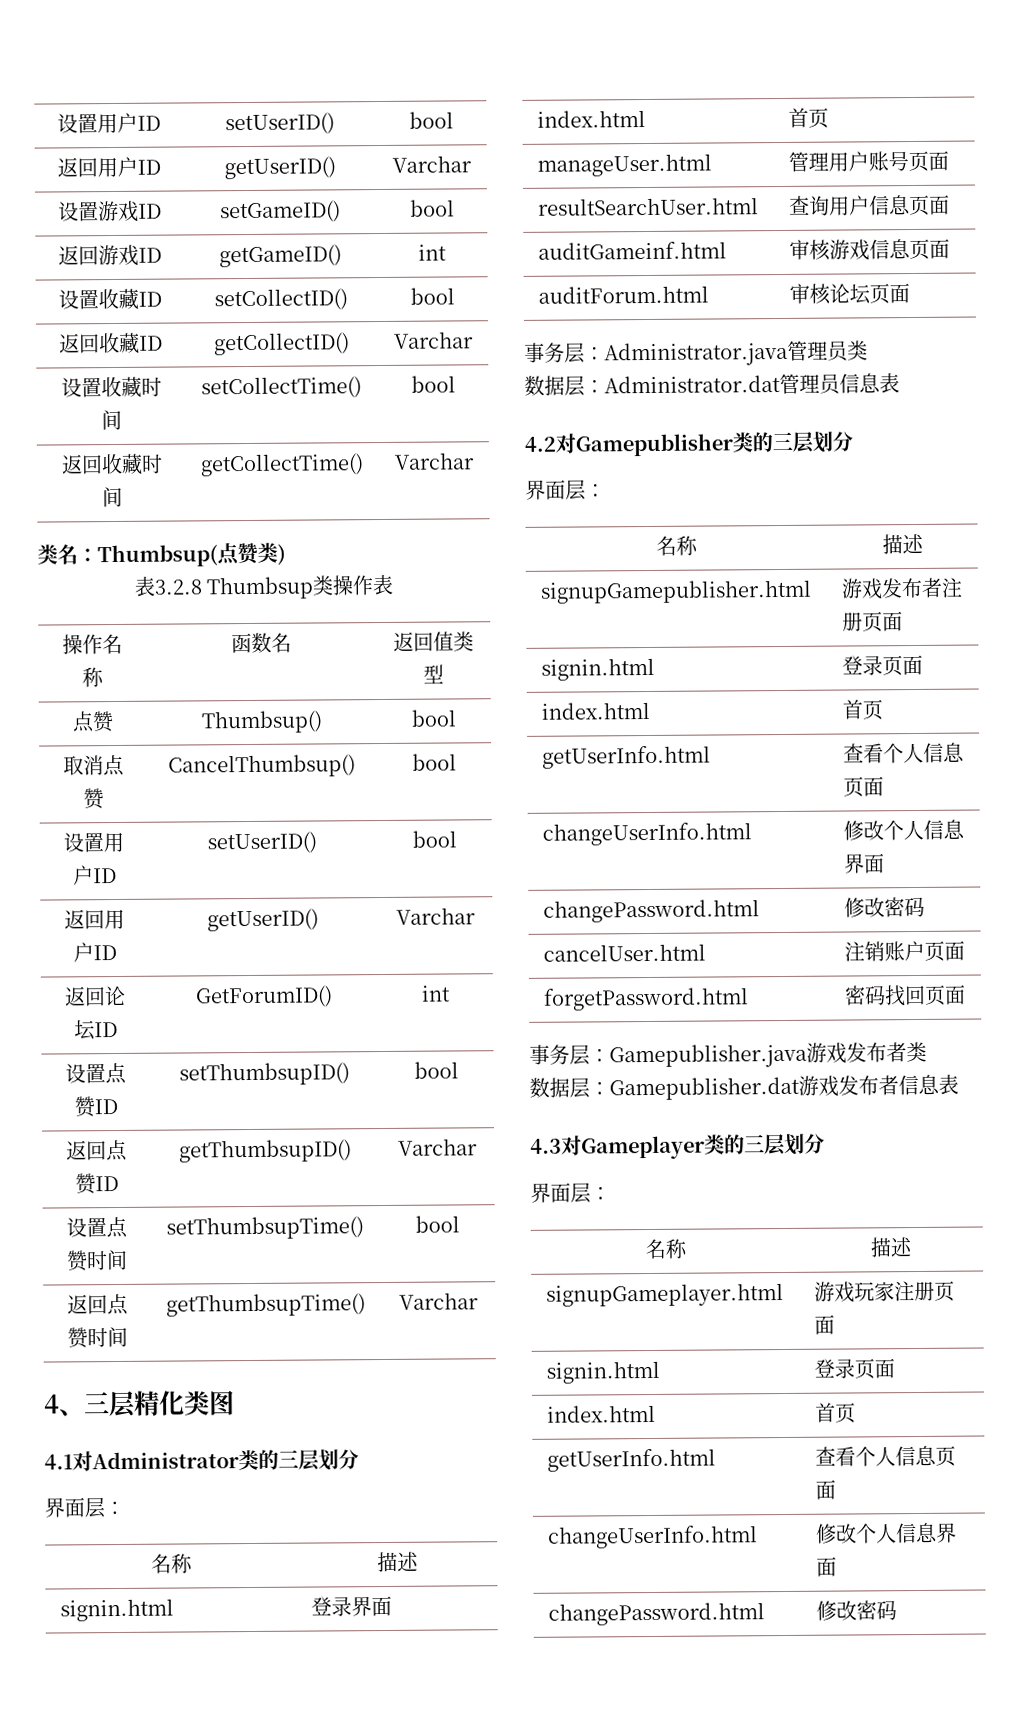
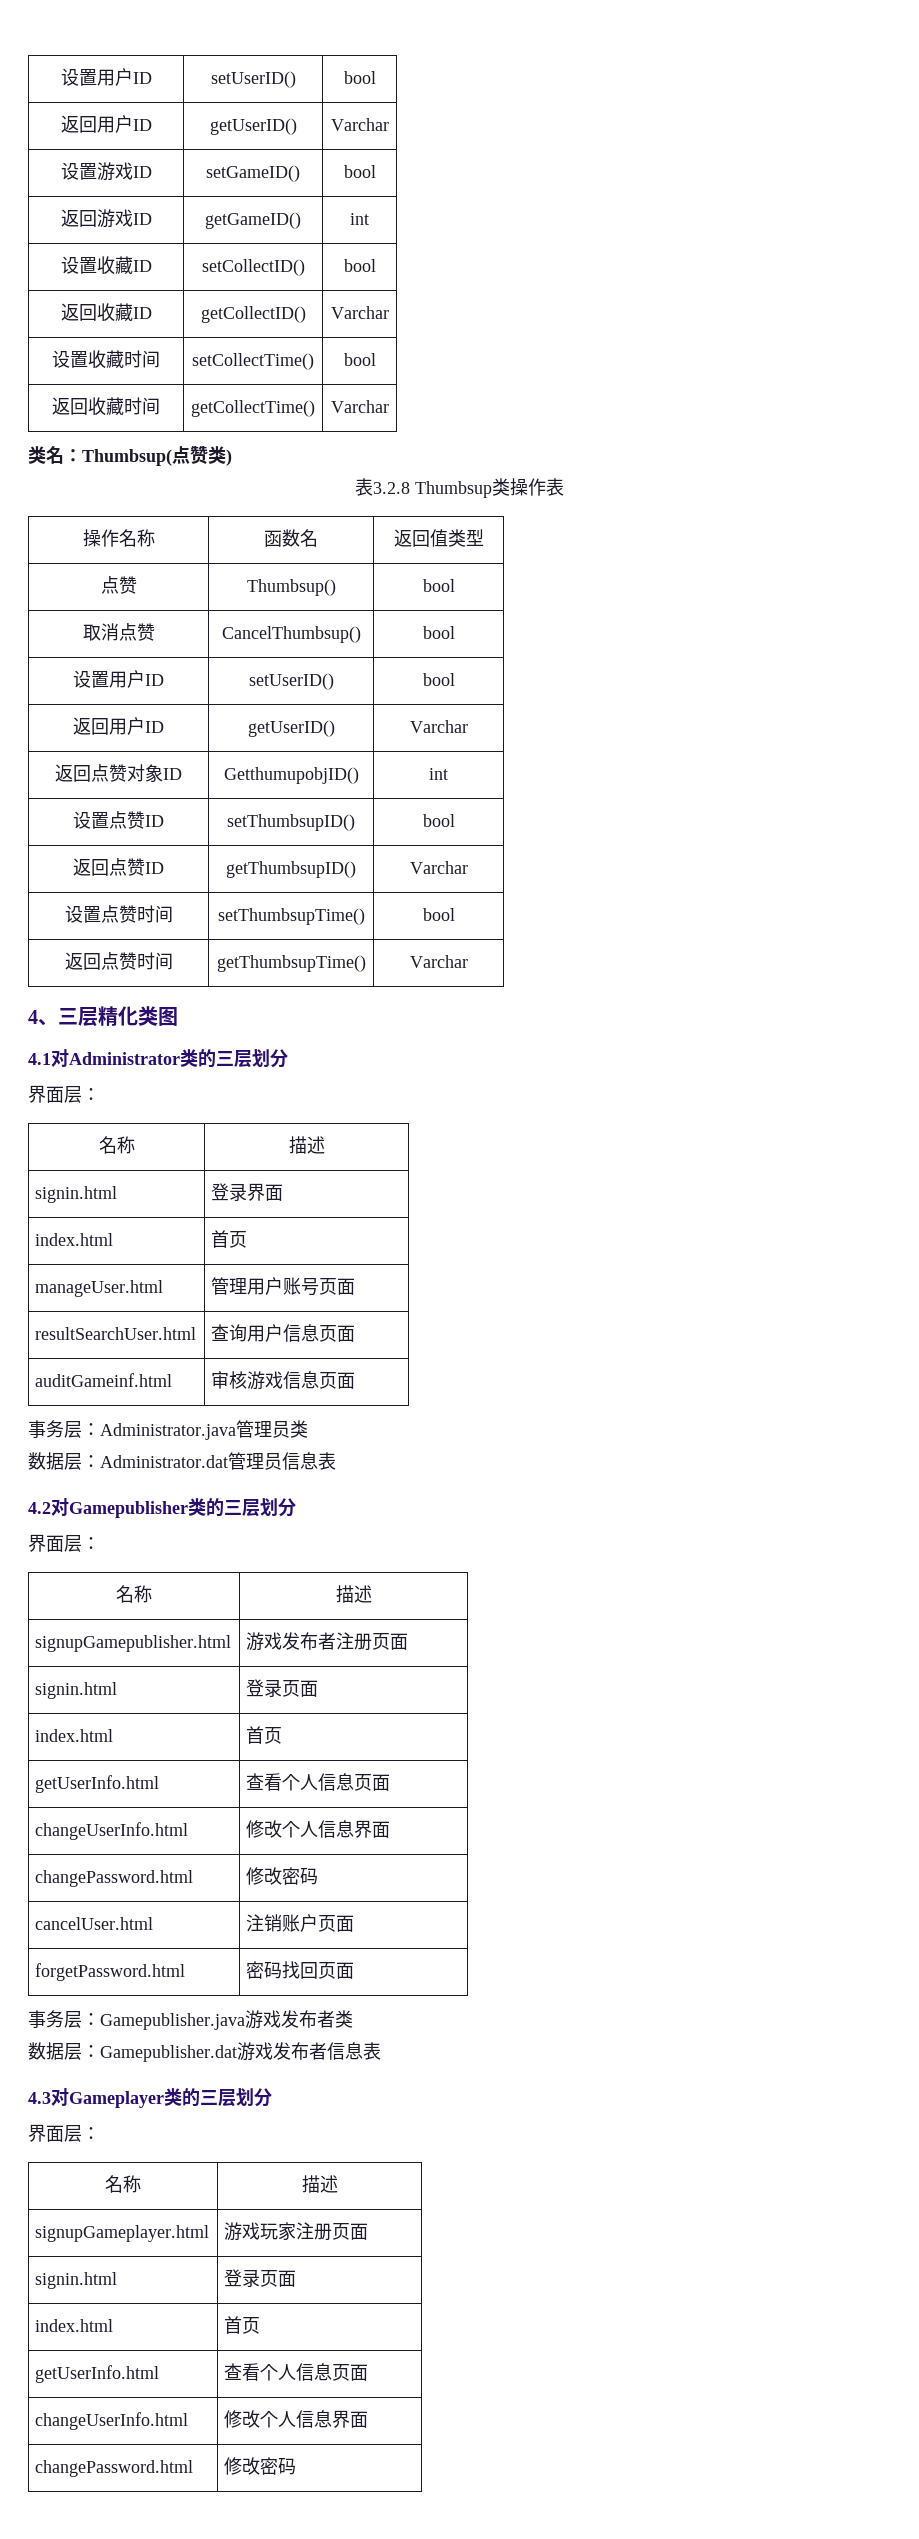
[104,985,126,1007] [73,1019,118,1041] [194,985,333,1008] 论坛ID | GetForumID() -> [91,764,182,782] [223,767,359,784] 点赞对象ID | GetthumupobjID()
[538,285,710,304] [789,283,911,305] // auditForum.html | 审核论坛页面 -> (356, 1380) none

